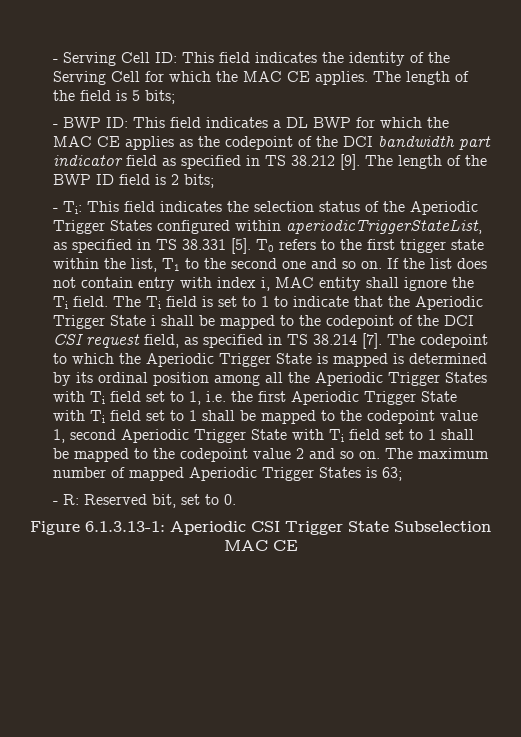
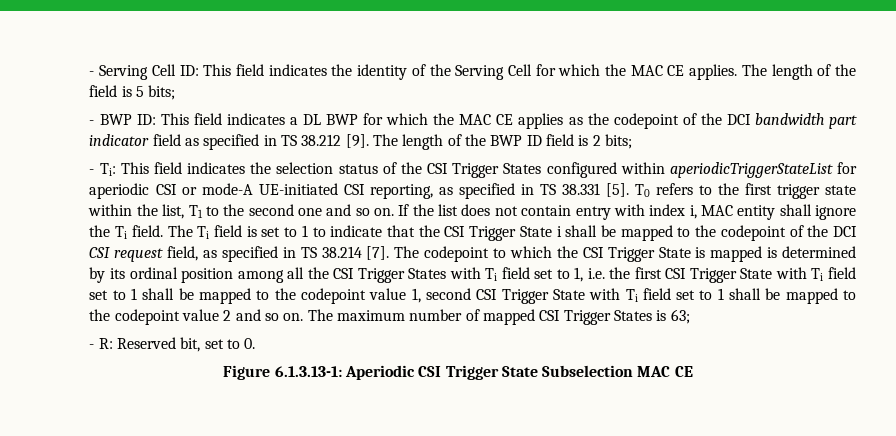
[410,201,479,215] Aperiodic -> [427,163,449,174] CSI
[286,219,483,234] aperiodicTriggerStateList, -> [669,162,857,178] [89,183,433,199] aperiodicTriggerStateList for aperiodic CSI or mode-A UE-initiated CSI reporting,
[415,296,484,310] Aperiodic -> [444,226,466,237] CSI
[146,353,215,367] Aperiodic -> [582,247,604,258] CSI
[315,372,384,386] Aperiodic -> [333,268,355,279] CSI
[291,391,360,405] Aperiodic -> [665,268,687,279] CSI
[121,429,190,443] Aperiodic -> [476,289,498,300] CSI
[189,467,258,481] Aperiodic -> [539,310,561,321] CSI

